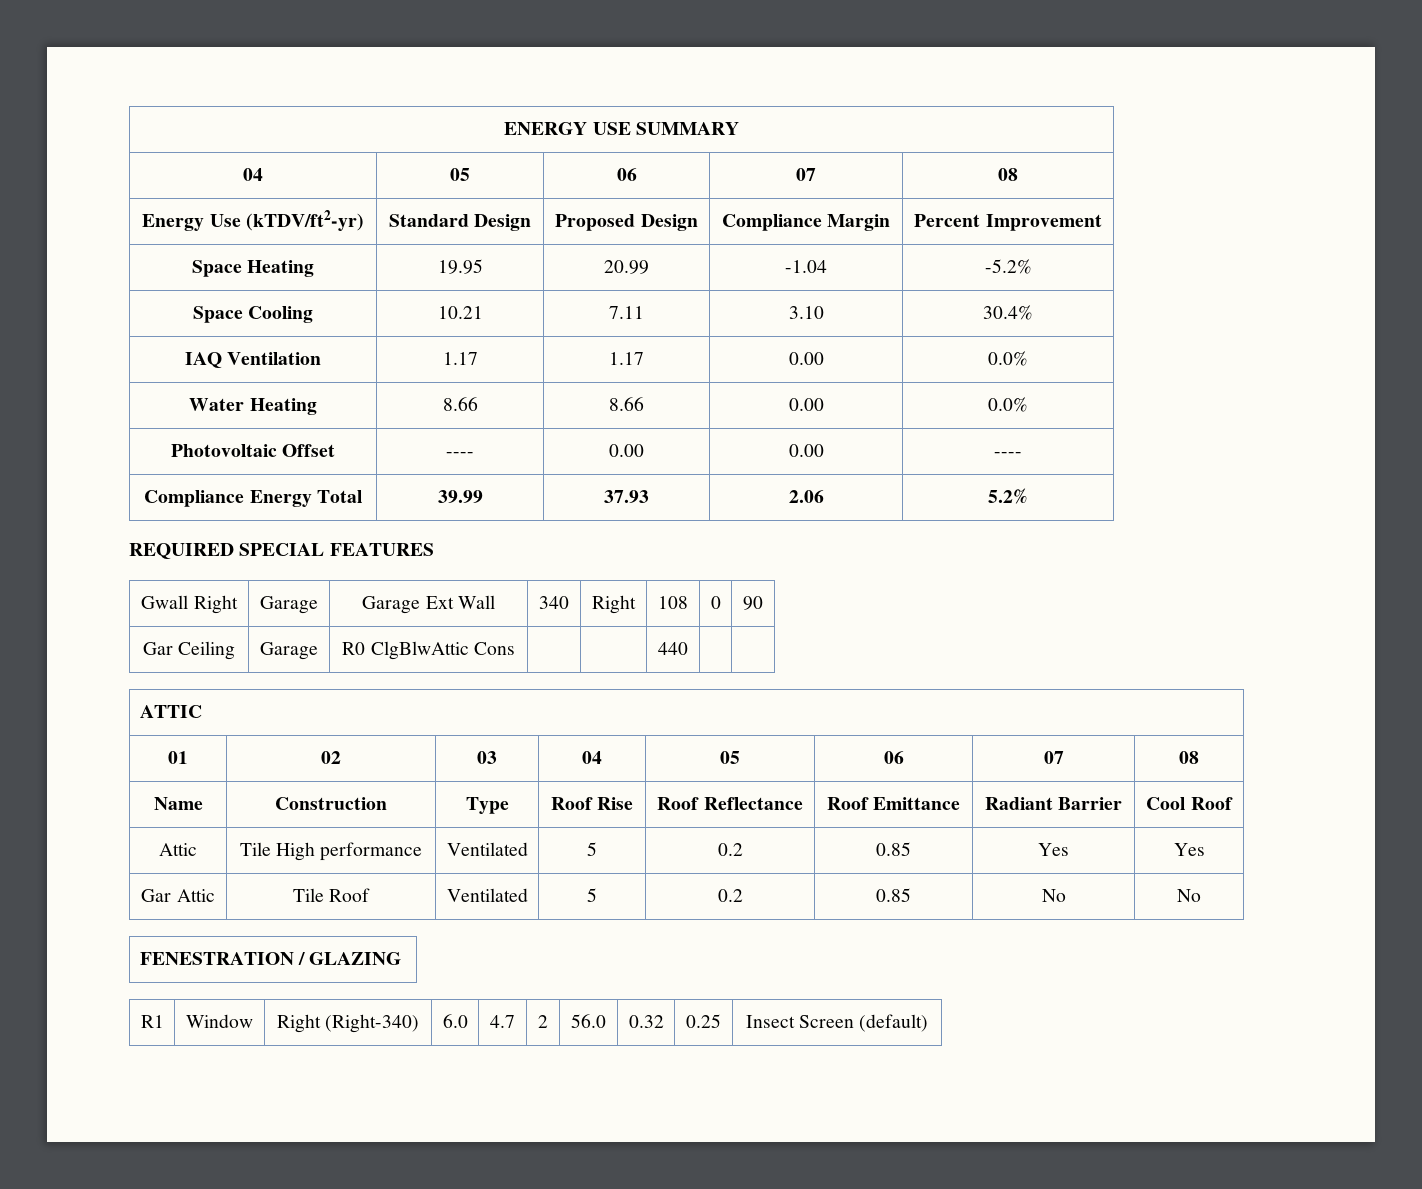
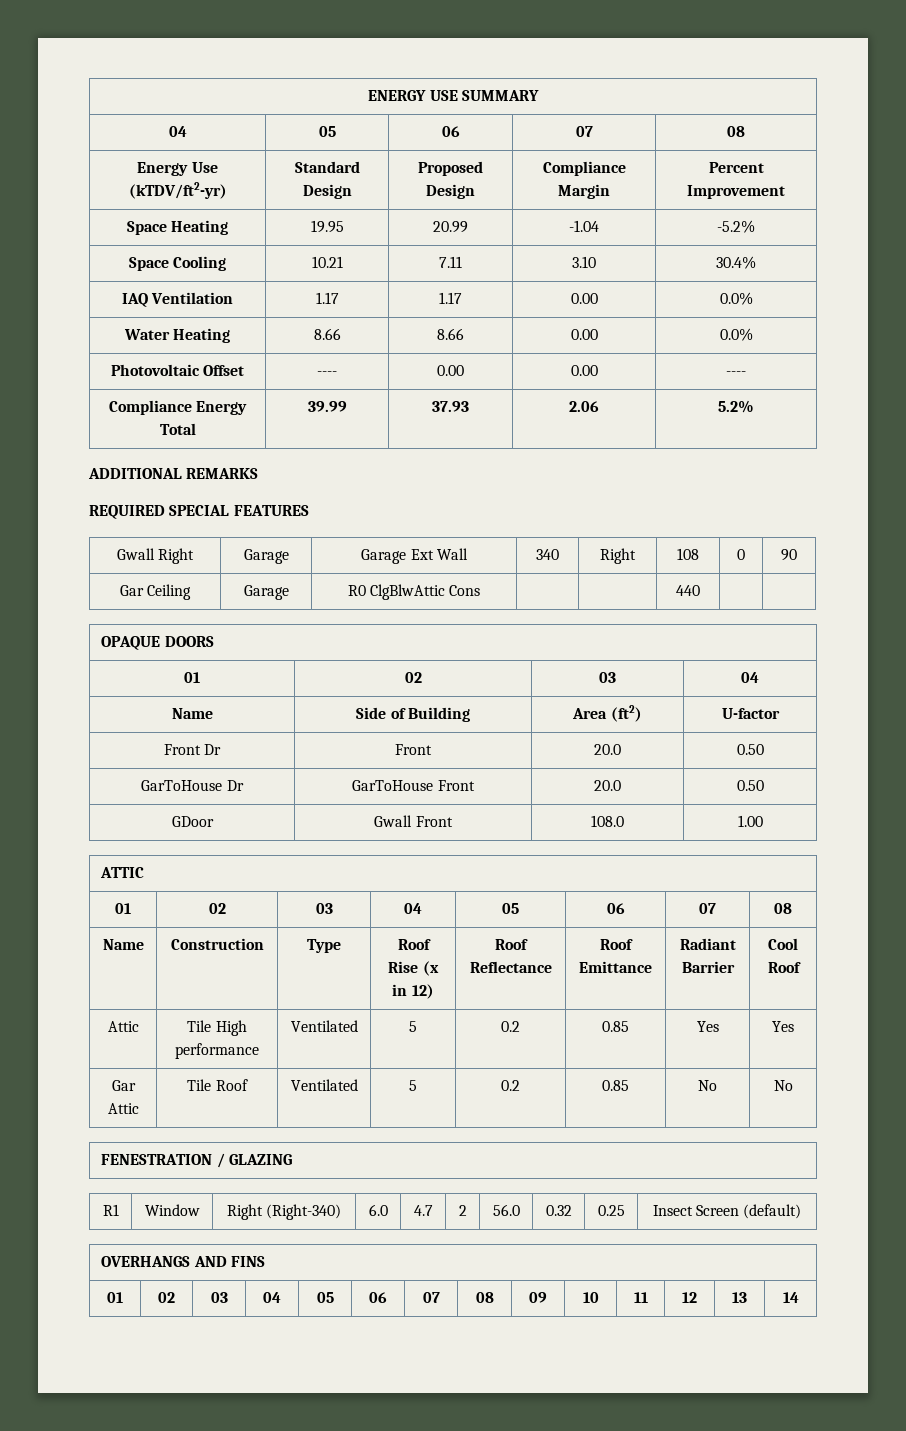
(1028, 496) none -> [88,468,259,479] // ADDITIONAL REMARKS
(688, 648) none -> [101,636,214,650] [184,672,200,683] [404,672,422,683] [599,672,616,683] [741,672,759,683] [171,708,213,719] [356,707,470,722] [572,705,642,722] [721,708,780,719] [163,744,222,755] [395,744,432,755] [594,744,621,755] [736,744,764,755] [141,780,244,791] [352,780,475,791] [594,780,621,791] [736,780,764,791] [171,816,214,827] [374,815,453,827] [591,815,624,827] [737,815,763,827] // OPAQUE DOORS // 01 | 02 | 03 | 04 // Name | Side of Building | Area (ft2) | U-factor // Front Dr | Front | 20.0 | 0.50 // GarToHouse Dr | GarToHouse Front | 20.0 | 0.50 // GDoor | Gwall Front | 108.0 | 1.00
(634, 803) none -> [422,961,439,976] [392,984,434,999] (x in 12)
(929, 1023) none -> [101,1256,265,1267] [107,1292,123,1303] [158,1292,175,1303] [210,1292,228,1303] [263,1292,281,1303] [316,1292,334,1303] [369,1292,387,1303] [422,1292,440,1303] [475,1292,494,1303] [529,1292,547,1303] [582,1292,599,1303] [633,1292,648,1303] [682,1292,697,1303] [732,1292,747,1303] [782,1292,799,1303] // OVERHANGS AND FINS // 01 | 02 | 03 | 04 | 05 | 06 | 07 | 08 | 09 | 10 | 11 | 12 | 13 | 14

